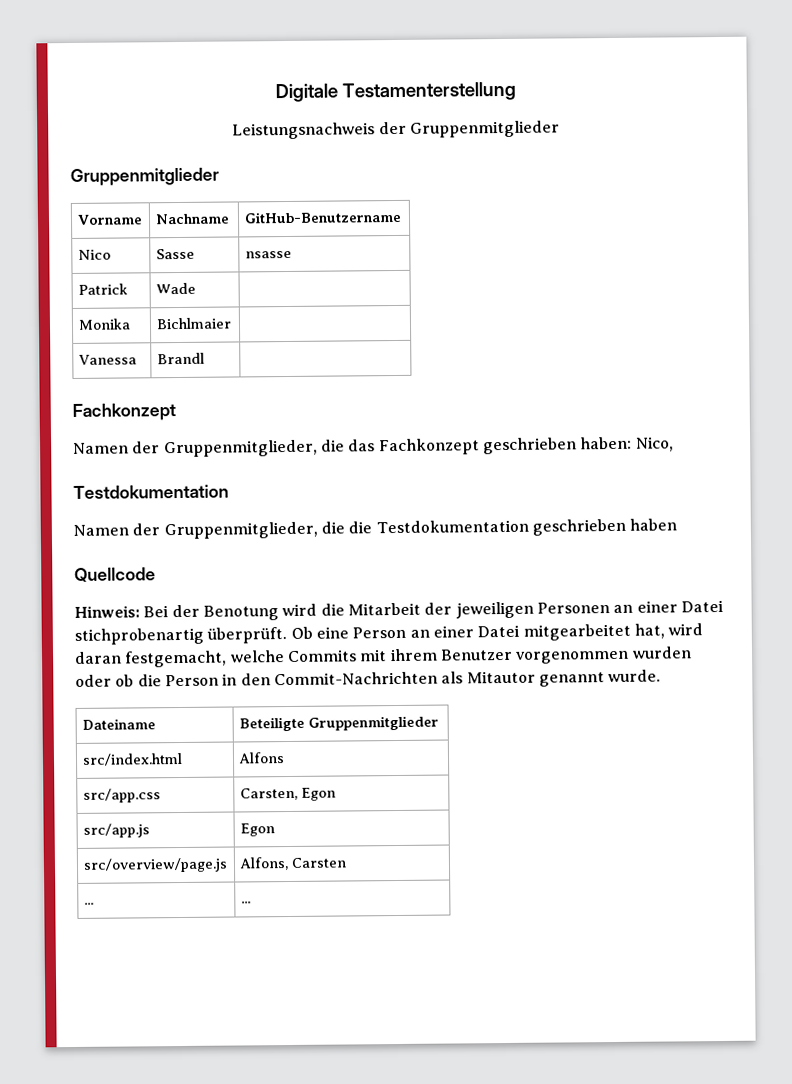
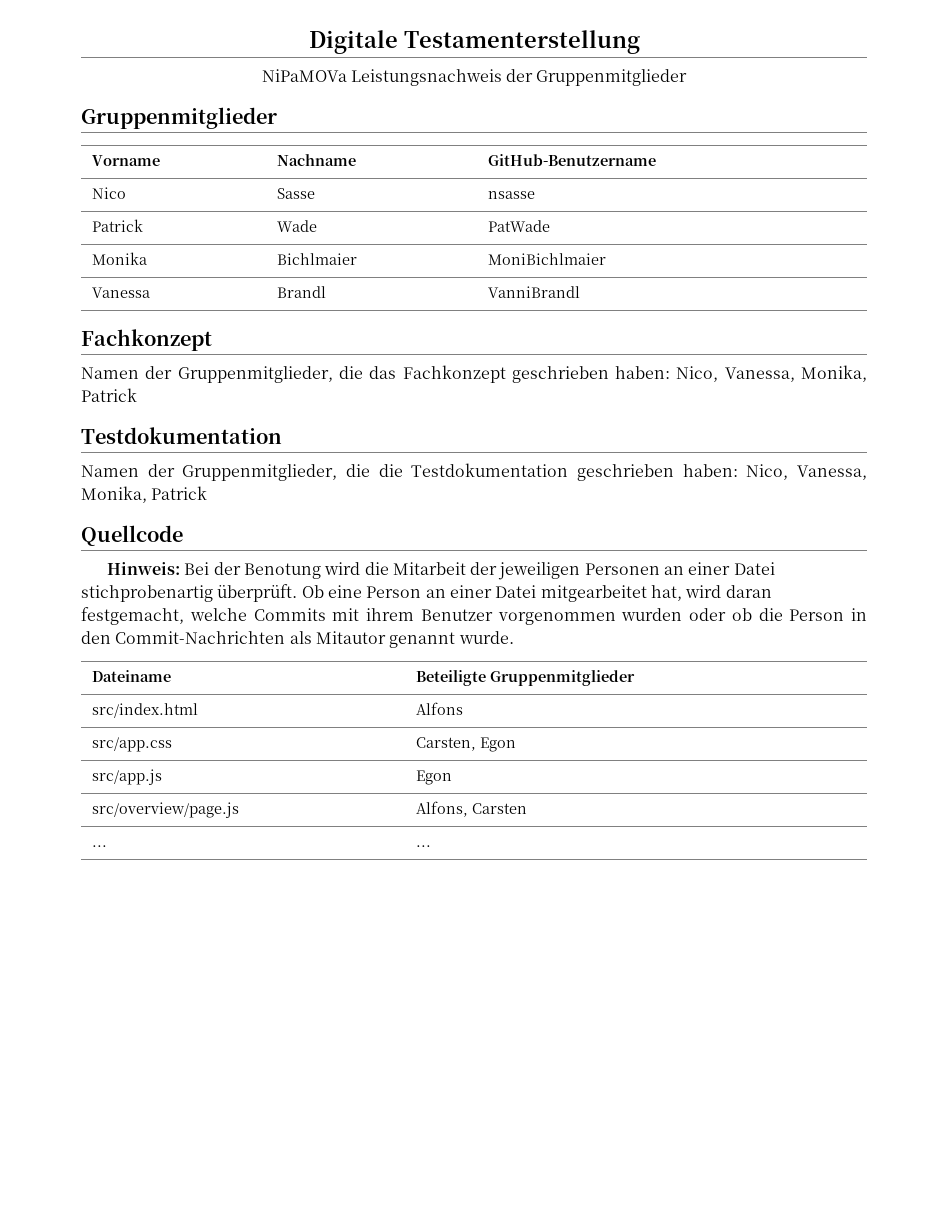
(516, 91) none -> [261,69,347,82] NiPaMOVa
(196, 288) none -> [488,220,551,232] PatWade
(232, 323) none -> [488,253,607,265] MoniBichlmaier
(205, 358) none -> [488,286,581,298] VanniBrandl
(674, 444) none -> [724,365,867,382] [81,388,137,402] Vanessa, Monika, Patrick
[629,518,678,531] haben -> [682,464,867,480] [81,486,208,503] haben: Nico, Vanessa, Monika, Patrick

